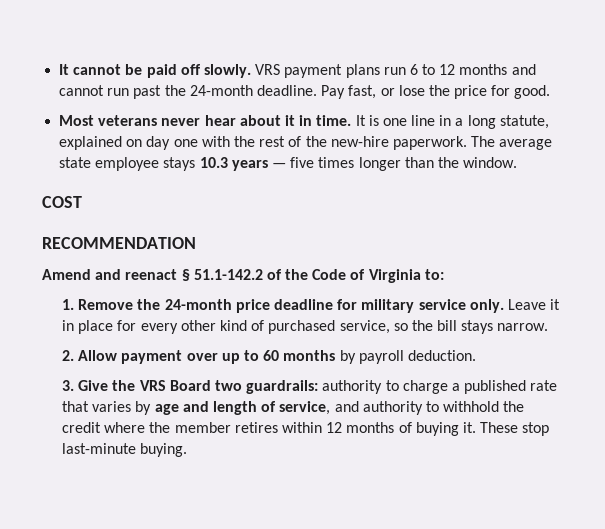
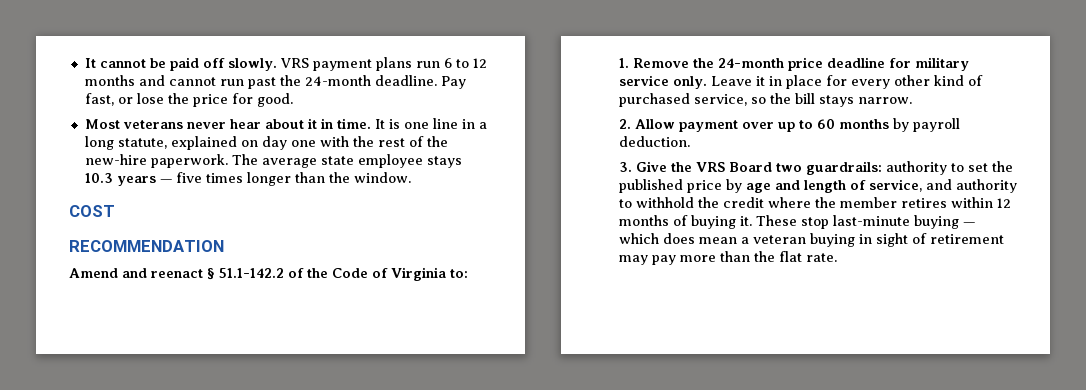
[402,380,558,394] [62,401,132,412] charge a published rate that varies -> [967,161,1013,172] [618,179,722,193] set the published price
[140,443,188,457] buying. -> [913,215,975,229] [618,233,1004,247] [618,251,837,265] buying — which does mean a veteran buying in sight of retirement may pay more than the flat rate.

